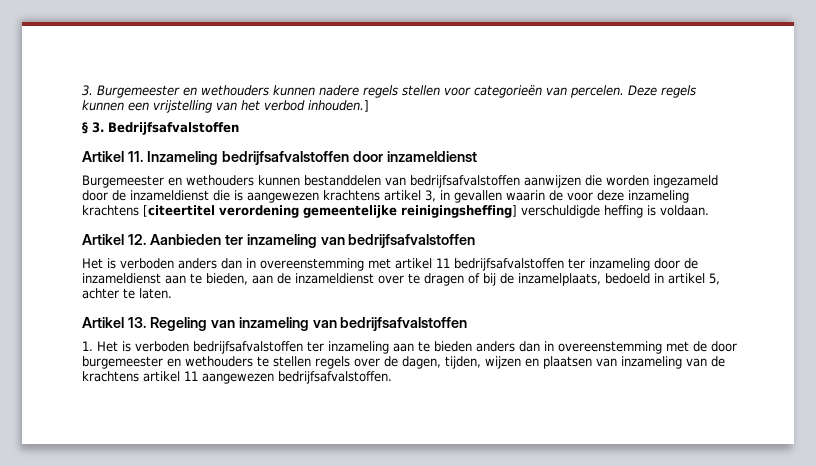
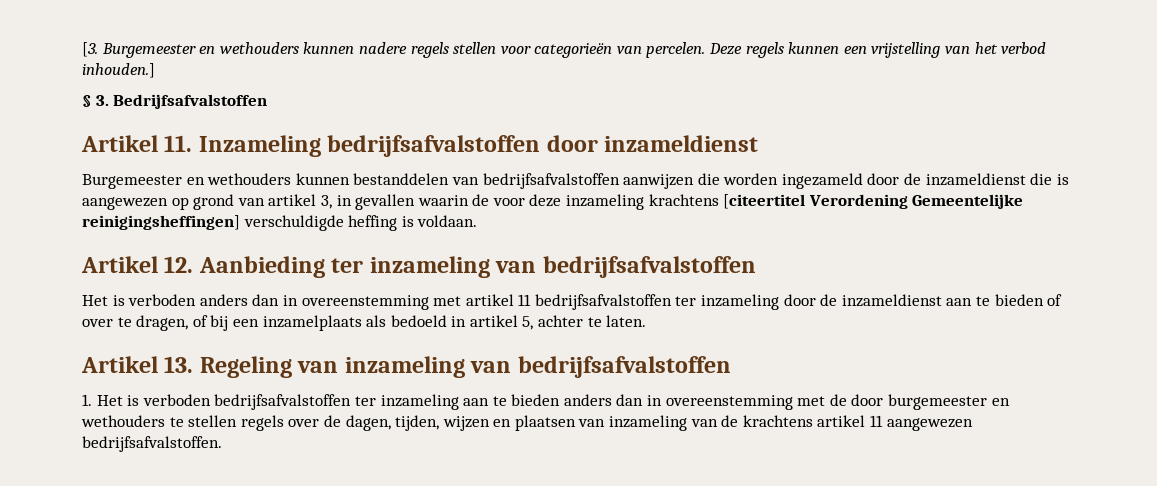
[82,85,93,96] 3. -> [82,42,98,57] [3.
[323,190,380,201] krachtens -> [171,194,265,210] op grond van
[219,205,517,218] verordening gemeentelijke reinigingsheffing] -> [808,194,1024,209] [82,215,240,230] Verordening Gemeentelijke reinigingsheffingen]
[149,234,221,245] Aanbieden -> [198,256,325,278] Aanbieding
[206,273,374,285] bieden, aan de inzameldienst -> [994,294,1063,306] bieden of
[424,273,464,286] dragen -> [136,315,189,331] dragen,
[500,273,601,286] de inzamelplaats, -> [232,315,387,331] een inzamelplaats als

